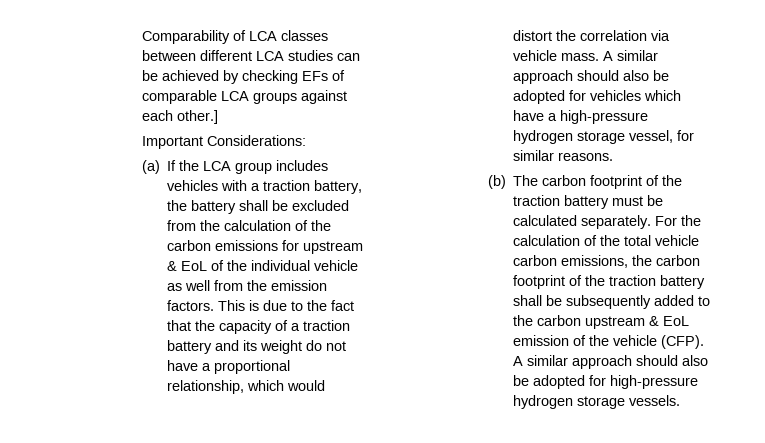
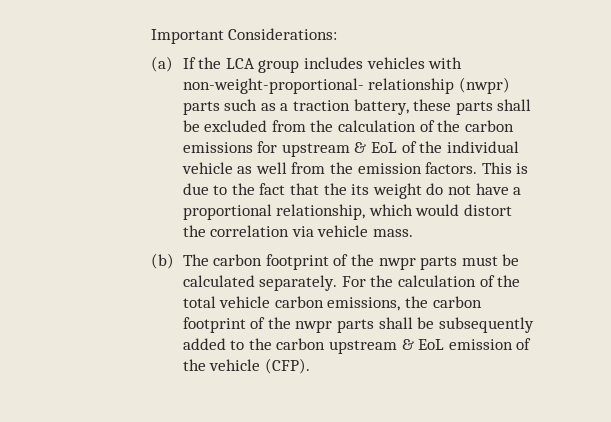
[141,30,328,44] [141,50,360,61] [141,70,345,84] [141,90,347,104] [141,110,218,124] Comparability of LCA classes between different LCA studies can be achieved by checking EFs of comparable LCA groups against each other.] // -> (150, 36) none
(247, 185) none -> [182,77,510,94] [182,99,276,115] non-weight-proportional- relationship (nwpr) parts such as
[166,200,236,214] the battery -> [413,99,493,115] these parts
[218,320,350,334] [166,340,239,354] capacity of a traction battery and -> (347, 189) none
[602,50,658,61] [512,70,669,84] [512,90,681,104] [512,110,648,124] [512,130,694,144] [512,150,613,161] A similar approach should also be adopted for vehicles which have a high-pressure hydrogen storage vessel, for similar reasons. -> (414, 233) none
[512,195,609,209] traction battery -> [378,256,458,270] nwpr parts
[608,275,705,289] traction battery -> [295,319,375,333] nwpr parts
[512,355,708,369] [512,375,698,389] [512,395,680,409] A similar approach should also be adopted for high-pressure hydrogen storage vessels. -> (310, 366) none

